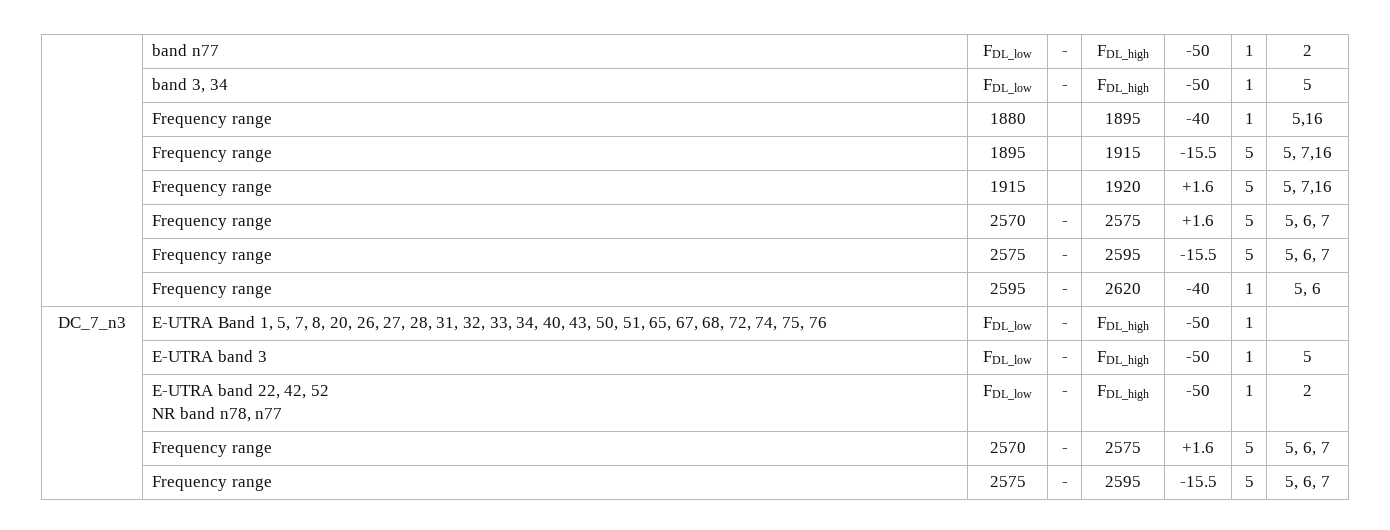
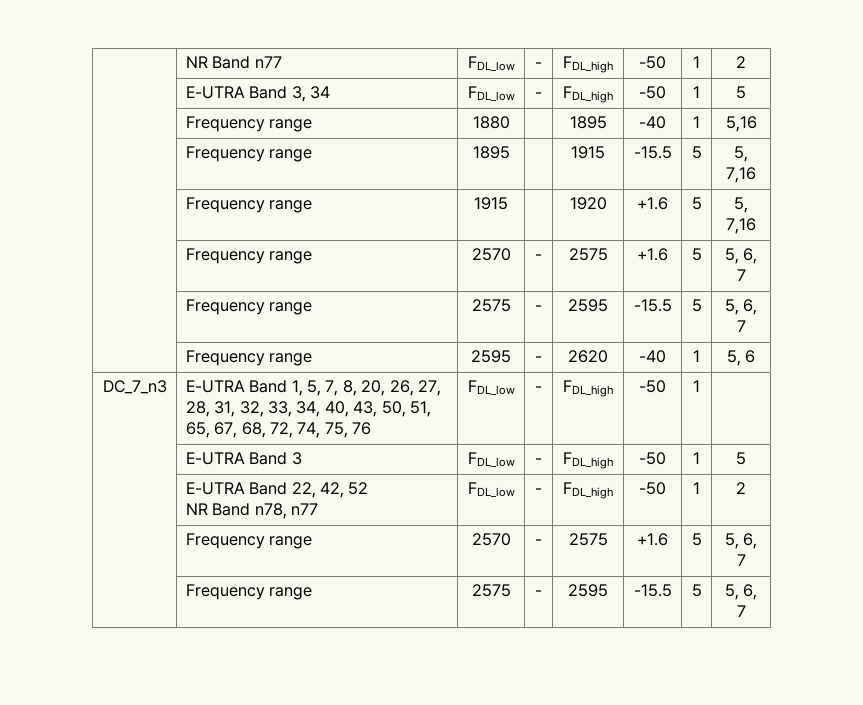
[152,44,220,56] [983,45,1032,60] [1061,51,1068,56] [1097,45,1149,61] [1186,45,1210,56] [1244,45,1254,56] [1303,45,1312,56] [152,78,188,90] | band n77 | FDL_low | - | FDL_high | -50 | 1 | 2 // | band -> [185,56,282,69] [467,56,515,71] [535,62,542,68] [563,56,613,73] [639,56,666,69] [693,56,700,68] [736,56,746,68] [185,86,288,99] | NR Band n77 | FDL_low | - | FDL_high | -50 | 1 | 2 // | E-UTRA Band
[218,350,254,362] band -> [249,452,288,465] Band
[218,384,254,396] band -> [249,482,288,495] Band
[180,407,216,419] band -> [212,503,251,516] Band

